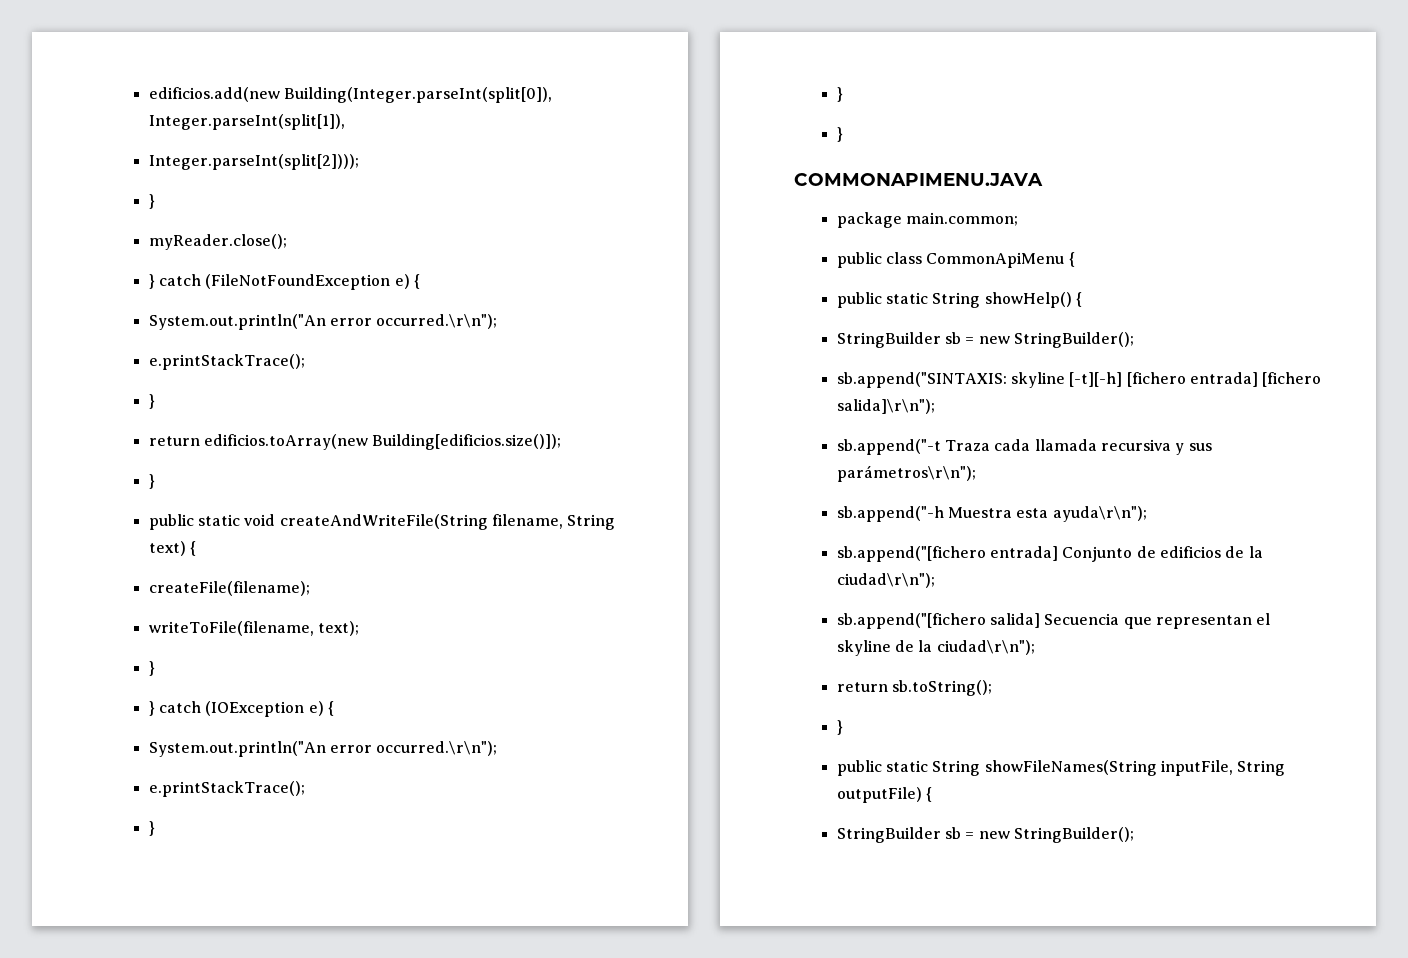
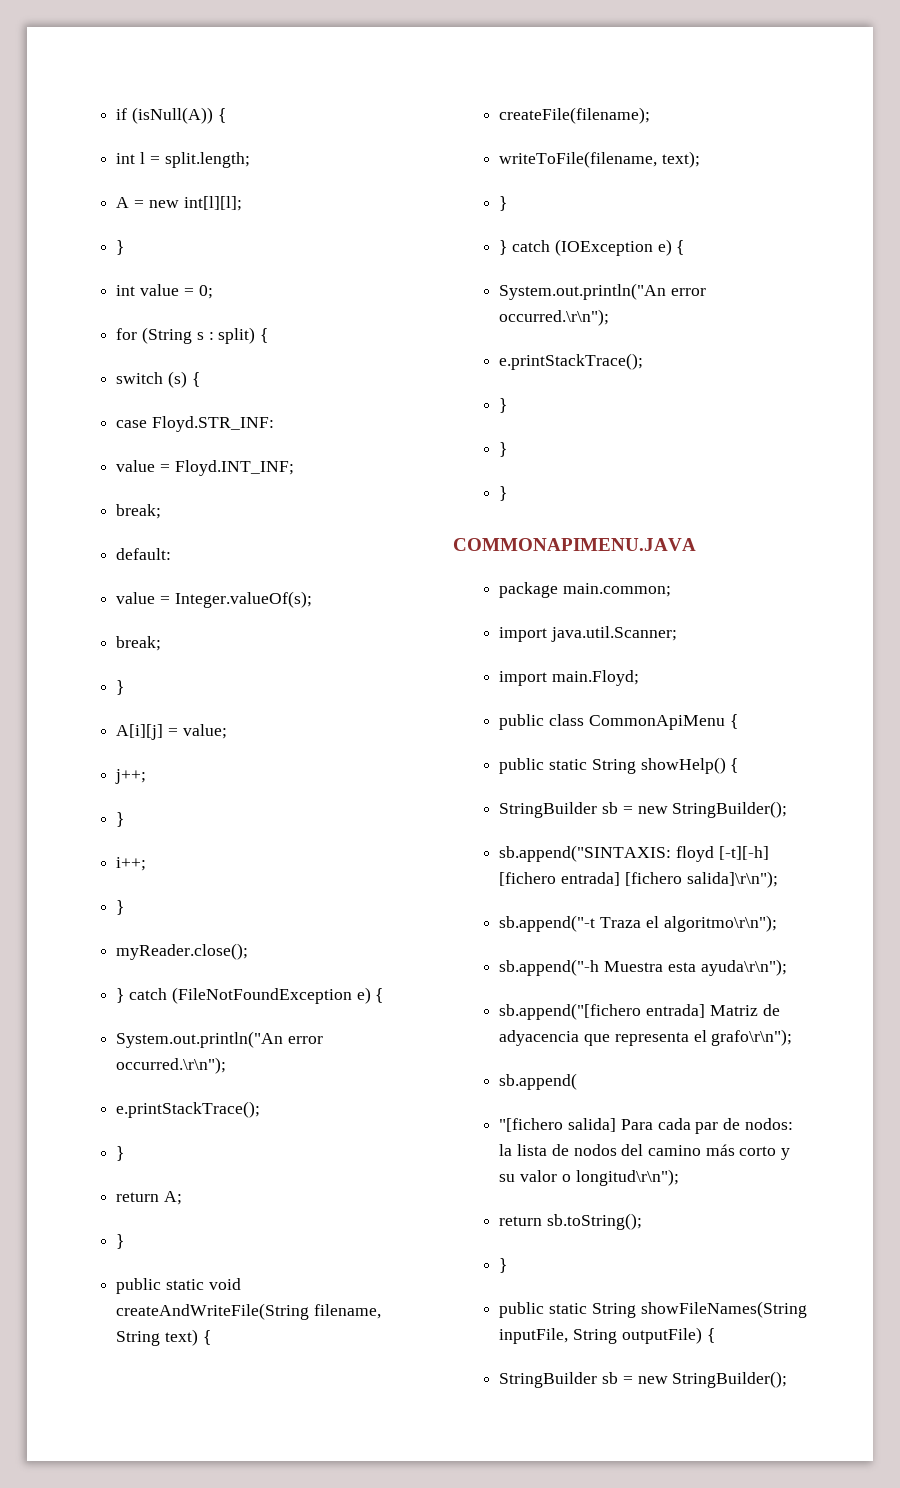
[148,87,553,103] [148,114,345,130] [148,154,359,170] edificios.add(new Building(Integer.parseInt(split[0]), Integer.parseInt(split[1]), // Integer.parseInt(split[2]))); -> [116,107,226,124] [116,152,250,168] [116,196,242,211] [116,240,125,255] [116,284,213,299] [116,327,269,344] [116,371,200,388] [116,416,275,432] [116,460,294,476] [116,504,162,519] [116,548,172,560] [116,591,312,608] [116,636,162,651] [116,680,125,695] [116,724,227,740] [115,769,147,784] [116,812,125,827] [116,857,147,871] if (isNull(A)) { // int l = split.length; // A = new int[l][l]; // } // int value = 0; // for (String s : split) { // switch (s) { // case Floyd.STR_INF: // value = Floyd.INT_INF; // break; // default: // value = Integer.valueOf(s); // break; // } // A[i][j] = value; // j++; // } // i++;
[204,434,562,450] edificios.toArray(new Building[edificios.size()]); -> [164,1191,183,1205] A;
(1019, 219) none -> [499,626,678,642] [499,670,640,686] // import java.util.Scanner; // import main.Floyd;
[1011,372,1066,388] skyline -> [676,846,715,862] floyd
[994,439,1212,455] [836,465,976,482] cada llamada recursiva y sus parámetros\r\n"); -> [645,915,777,932] el algoritmo\r\n");
[1062,546,1263,562] [836,573,935,588] [836,613,1271,629] [836,640,1035,656] Conjunto de edificios de la ciudad\r\n"); // sb.append("[fichero salida] Secuencia que representan el skyline de la ciudad\r\n"); -> [709,1004,780,1016] [499,1029,793,1046] [499,1073,578,1090] [499,1118,793,1134] [499,1144,791,1160] [499,1169,679,1186] Matriz de adyacencia que representa el grafo\r\n"); // sb.append( // "[fichero salida] Para cada par de nodos: la lista de nodos del camino más corto y su valor o longitud\r\n");

